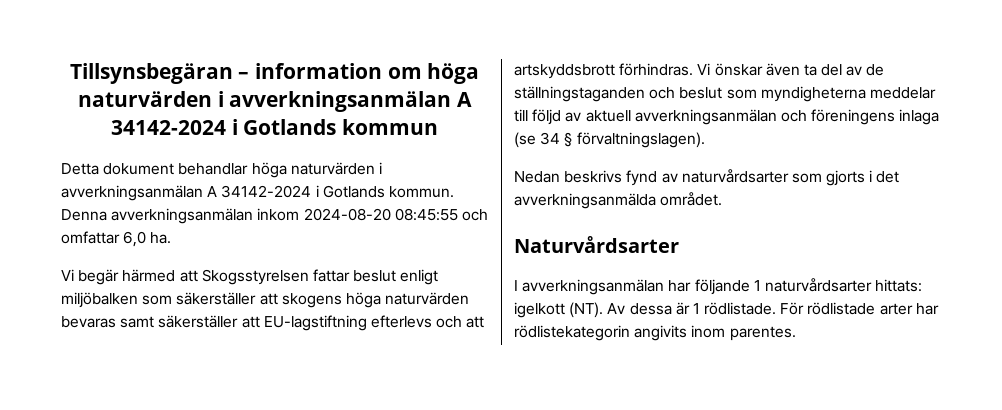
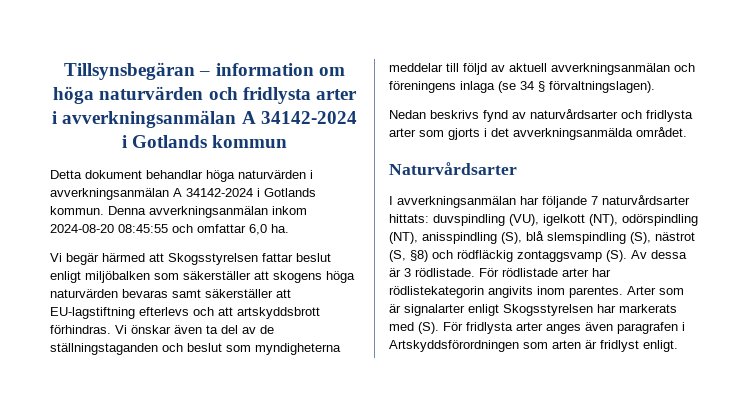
(212, 99) none -> [208,87,357,104] och fridlysta arter
(789, 176) none -> [621,110,693,122] [389,128,416,137] och fridlysta arter
[753,280,761,291] 1 -> [591,196,598,205] 7
[514,302,604,318] igelkott (NT). -> [433,214,698,226] [389,231,695,244] [389,250,627,262] duvspindling (VU), igelkott (NT), odörspindling (NT), anisspindling (S), blå slemspindling (S), nästrot (S, §8) och rödfläckig zontaggsvamp (S).
[692,303,700,314] 1 -> [404,268,411,277] 3
(796, 333) none -> [627,286,684,295] [389,304,677,316] [389,322,685,334] [389,340,678,352] Arter som är signalarter enligt Skogsstyrelsen har markerats med (S). För fridlysta arter anges även paragrafen i Artskyddsförordningen som arten är fridlyst enligt.

